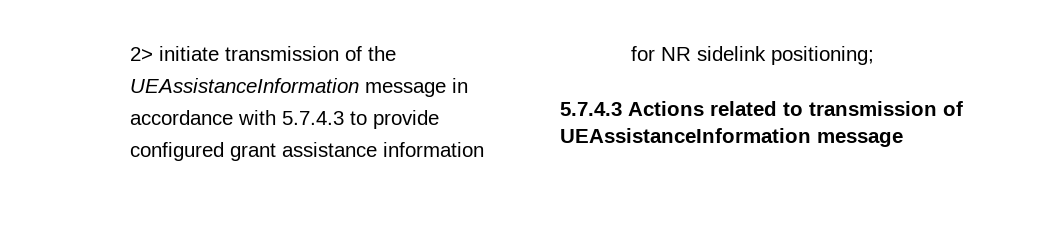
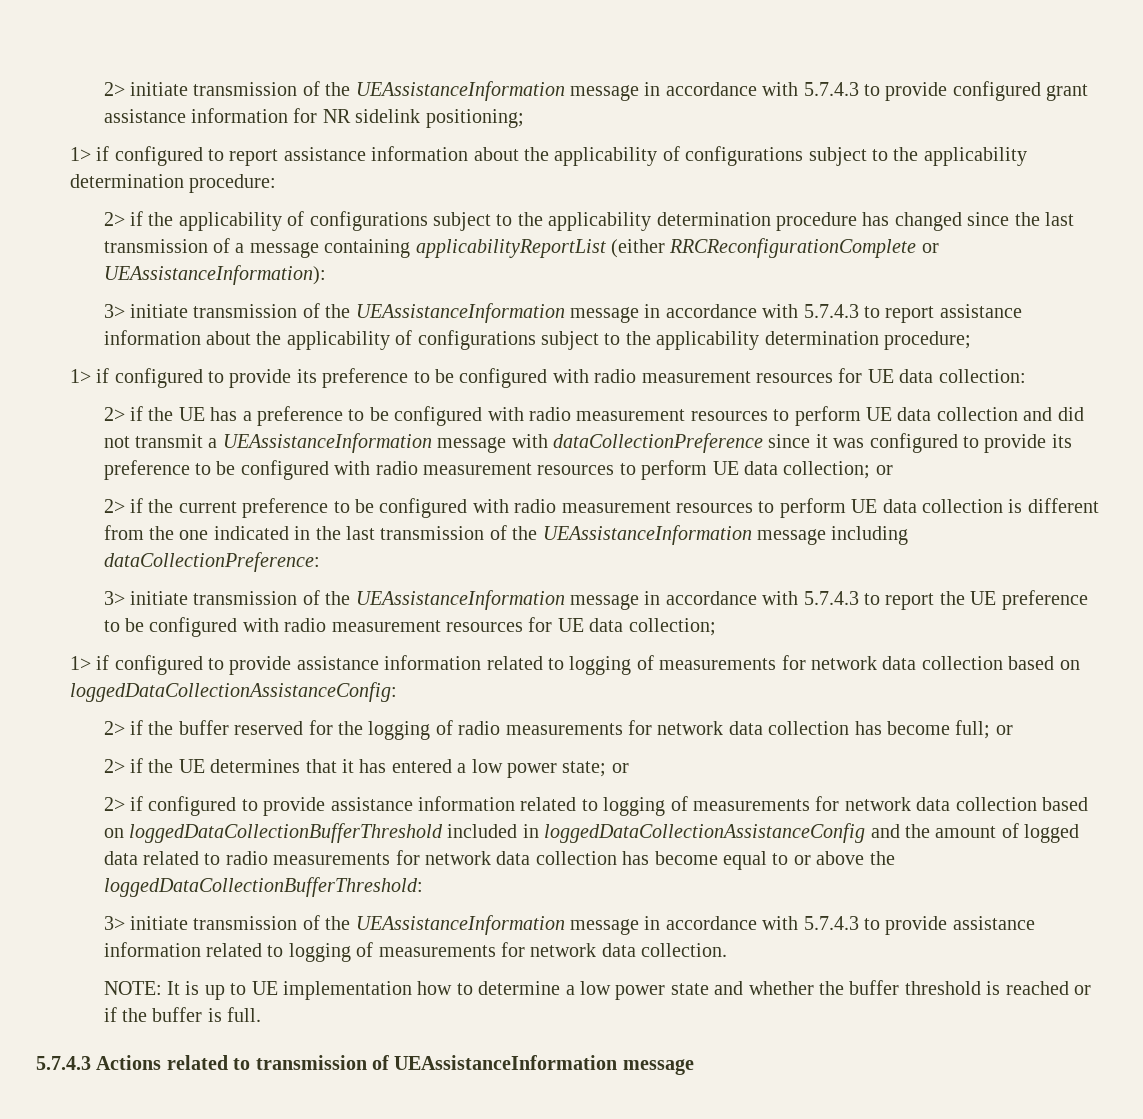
(875, 55) none -> [69,146,1027,166] [69,174,277,193] [103,211,1075,231] [103,238,939,258] [103,265,326,285] [103,303,1022,323] [103,330,972,350] [69,368,1026,388] [103,406,1084,426] [103,433,1072,453] [103,460,893,480] [103,498,1099,518] [103,525,909,545] [103,552,320,572] [103,590,1088,610] [103,617,716,637] [69,655,1080,675] [69,682,397,702] [103,720,1013,740] [103,758,629,778] [103,796,1089,816] [103,823,1080,843] [103,850,895,870] [103,877,423,897] [103,915,1035,935] [103,942,728,962] [103,980,1092,1000] [103,1007,262,1022] // 1> if configured to report assistance information about the applicability of configurations subject to the applicability determination procedure: // 2> if the applicability of configurations subject to the applicability determination procedure has changed since the last transmission of a message containing applicabilityReportList (either RRCReconfigurationComplete or UEAssistanceInformation): // 3> initiate transmission of the UEAssistanceInformation message in accordance with 5.7.4.3 to report assistance information about the applicability of configurations subject to the applicability determination procedure; // 1> if configured to provide its preference to be configured with radio measurement resources for UE data collection: // 2> if the UE has a preference to be configured with radio measurement resources to perform UE data collection and did not transmit a UEAssistanceInformation message with dataCollectionPreference since it was configured to provide its preference to be configured with radio measurement resources to perform UE data collection; or // 2> if the current preference to be configured with radio measurement resources to perform UE data collection is different from the one indicated in the last transmission of the UEAssistanceInformation message including dataCollectionPreference: // 3> initiate transmission of the UEAssistanceInformation message in accordance with 5.7.4.3 to report the UE preference to be configured with radio measurement resources for UE data collection; // 1> if configured to provide assistance information related to logging of measurements for network data collection based on loggedDataCollectionAssistanceConfig: // 2> if the buffer reserved for the logging of radio measurements for network data collection has become full; or // 2> if the UE determines that it has entered a low power state; or // 2> if configured to provide assistance information related to logging of measurements for network data collection based on loggedDataCollectionBufferThreshold included in loggedDataCollectionAssistanceConfig and the amount of logged data related to radio measurements for network data collection has become equal to or above the loggedDataCollectionBufferThreshold: // 3> initiate transmission of the UEAssistanceInformation message in accordance with 5.7.4.3 to provide assistance information related to logging of measurements for network data collection. // NOTE: It is up to UE implementation how to determine a low power state and whether the buffer threshold is reached or if the buffer is full.

